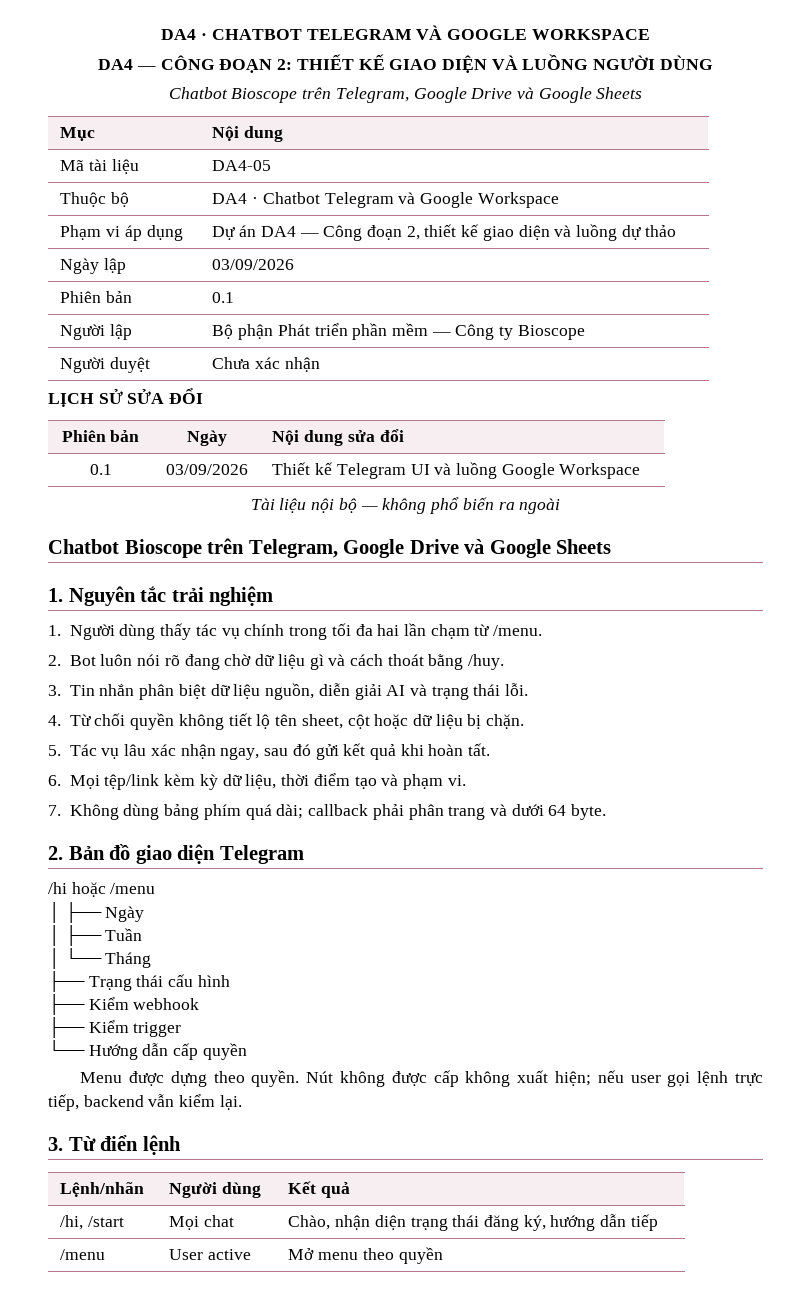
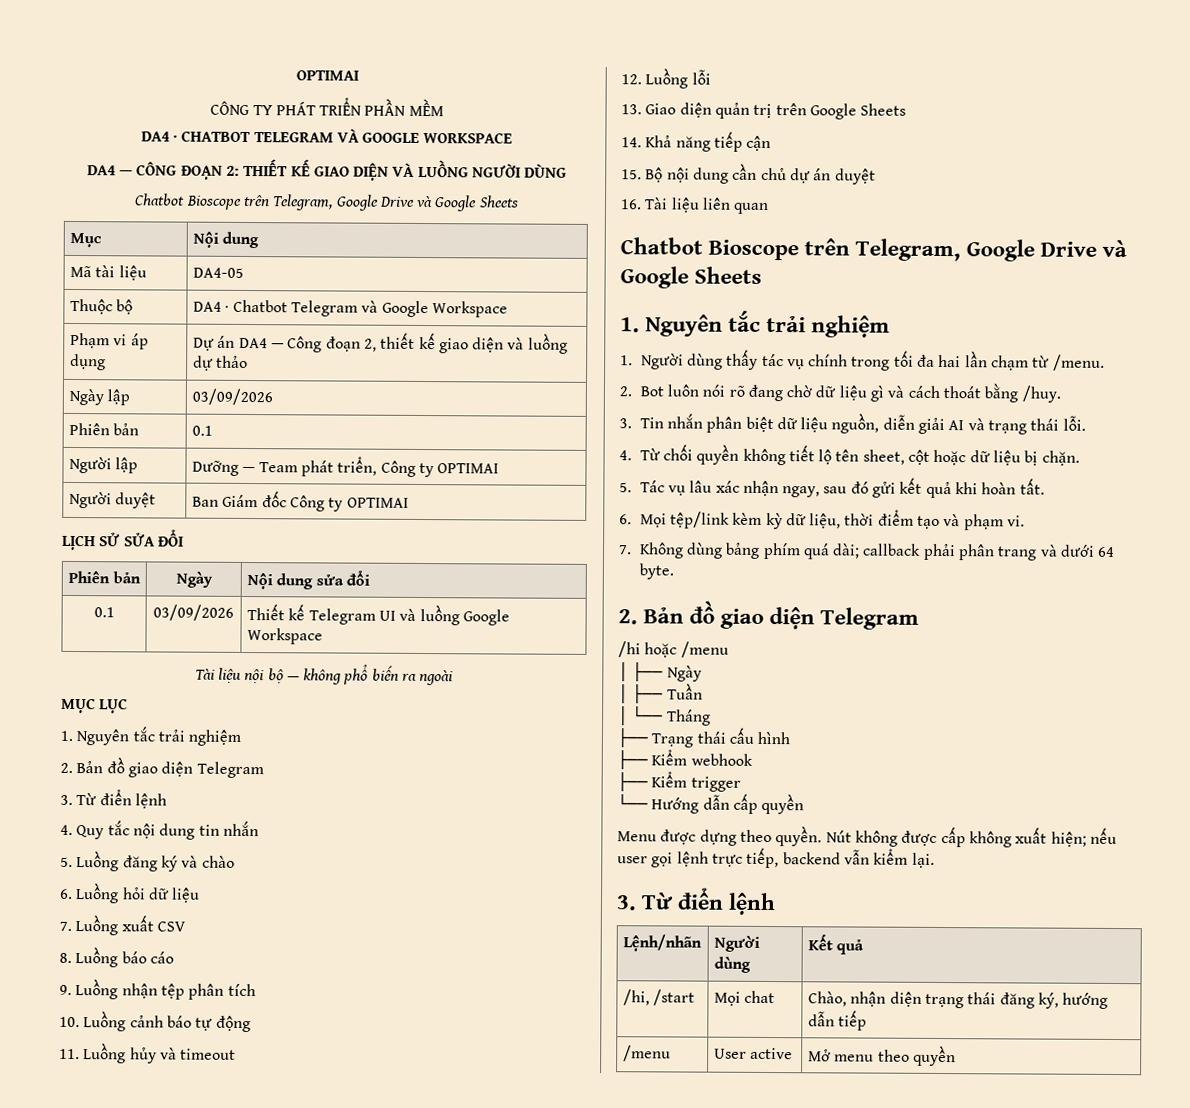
(161, 34) none -> [295,70,359,81] [210,97,444,117] OPTIMAI // CÔNG TY PHÁT TRIỂN PHẦN MỀM //
[212,323,585,340] Bộ phận Phát triển phần mềm — Công ty Bioscope -> [191,456,500,478] Dưỡng — Team phát triển, Công ty OPTIMAI
[212,357,320,372] Chưa xác nhận -> [191,491,409,512] Ban Giám đốc Công ty OPTIMAI
(561, 506) none -> [61,697,129,714] [60,726,242,746] [60,757,264,779] [60,789,167,809] [60,820,259,840] [60,851,235,872] [60,883,201,904] [59,915,186,936] [59,947,174,968] [59,979,256,1000] [59,1011,251,1033] [59,1043,237,1064] [621,68,711,89] [621,102,907,120] [621,131,772,152] [621,163,876,185] [620,197,770,214] // MỤC LỤC // 1. Nguyên tắc trải nghiệm // 2. Bản đồ giao diện Telegram // 3. Từ điển lệnh // 4. Quy tắc nội dung tin nhắn // 5. Luồng đăng ký và chào // 6. Luồng hỏi dữ liệu // 7. Luồng xuất CSV // 8. Luồng báo cáo // 9. Luồng nhận tệp phân tích // 10. Luồng cảnh báo tự động // 11. Luồng hủy và timeout // 12. Luồng lỗi // 13. Giao diện quản trị trên Google Sheets // 14. Khả năng tiếp cận // 15. Bộ nội dung cần chủ dự án duyệt // 16. Tài liệu liên quan

